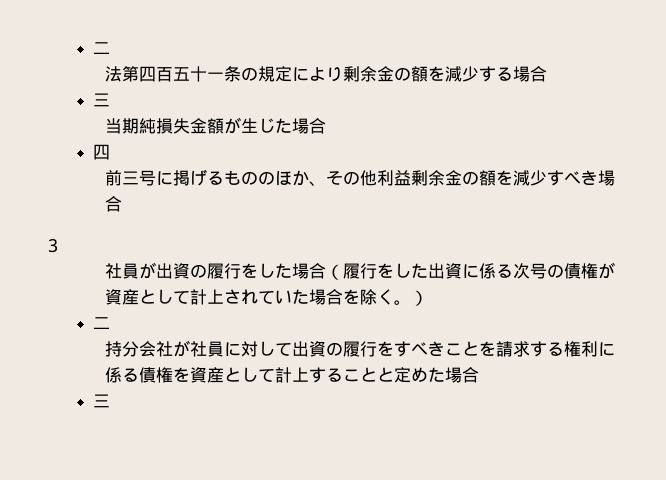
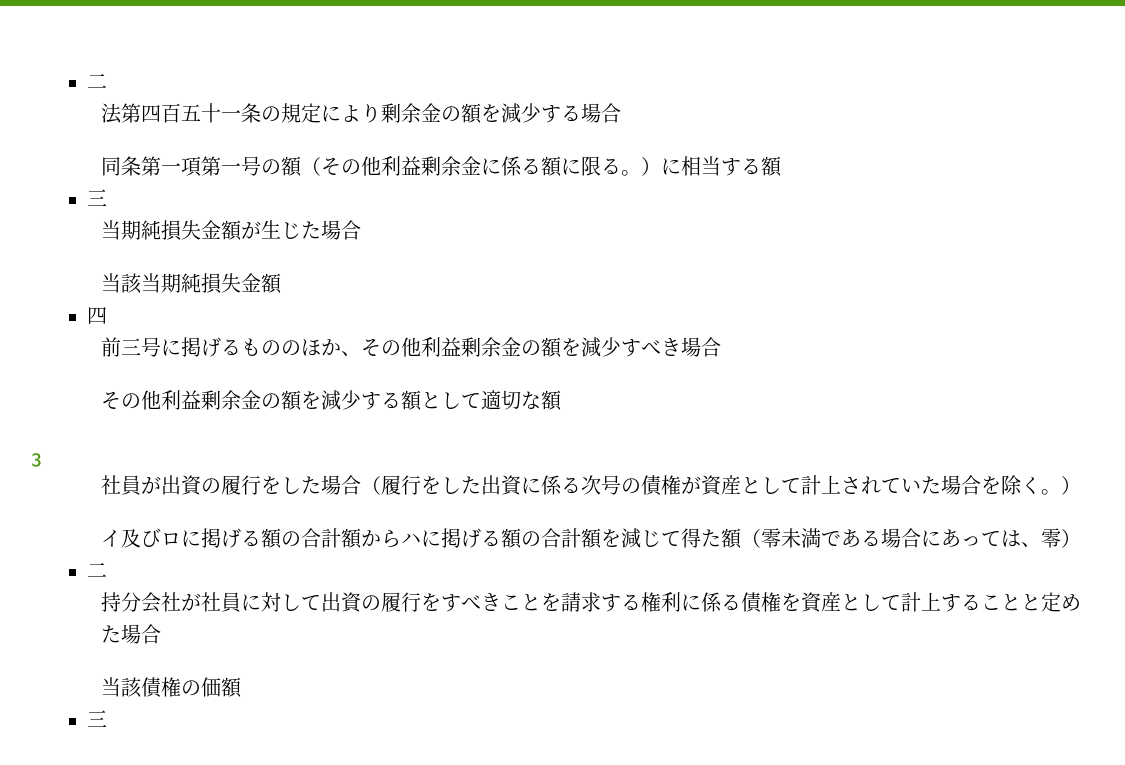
(547, 74) none -> [100,156,782,177] // 同条第一項第一号の額（その他利益剰余金に係る額に限る。）に相当する額
(326, 126) none -> [100,273,282,294] // 当該当期純損失金額
(122, 204) none -> [100,390,562,411] // その他利益剰余金の額を減少する額として適切な額
(428, 298) none -> [100,528,1081,549] // イ及びロに掲げる額の合計額からハに掲げる額の合計額を減じて得た額（零未満である場合にあっては、零）
(479, 375) none -> [100,677,242,698] // 当該債権の価額

